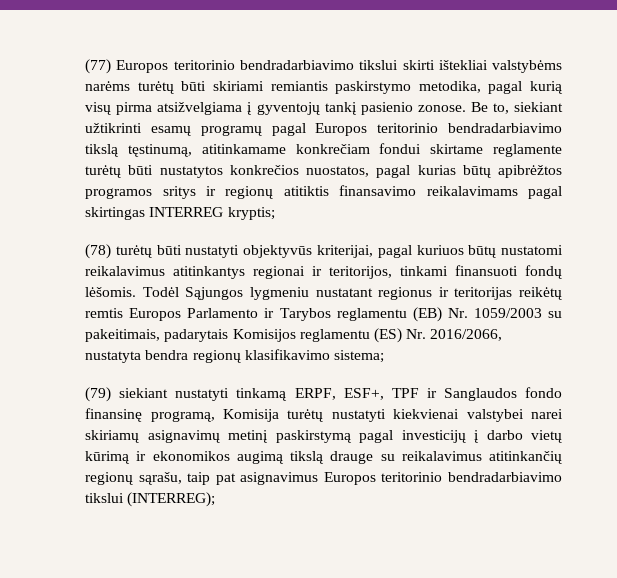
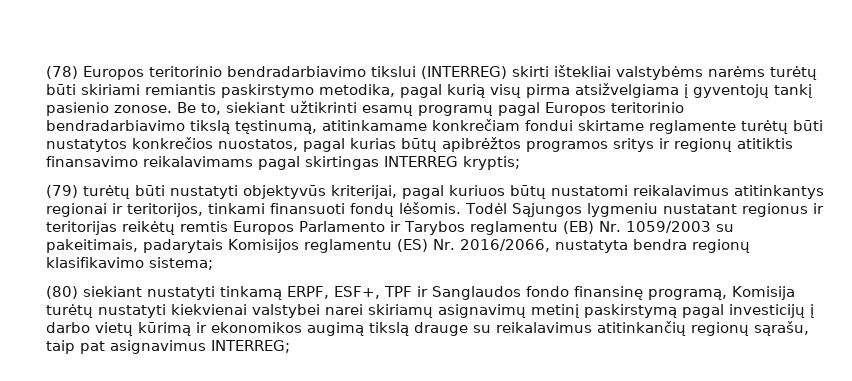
[85,59,399,74] (77) Europos teritorinio bendradarbiavimo tikslui -> [46,66,508,80] (78) Europos teritorinio bendradarbiavimo tikslui (INTERREG)
[85,244,112,259] (78) -> [46,185,79,198] (79)
[85,387,112,402] (79) -> [46,286,79,299] (80)
[323,472,562,485] [85,492,216,507] Europos teritorinio bendradarbiavimo tikslui (INTERREG); -> [211,340,291,353] INTERREG;

